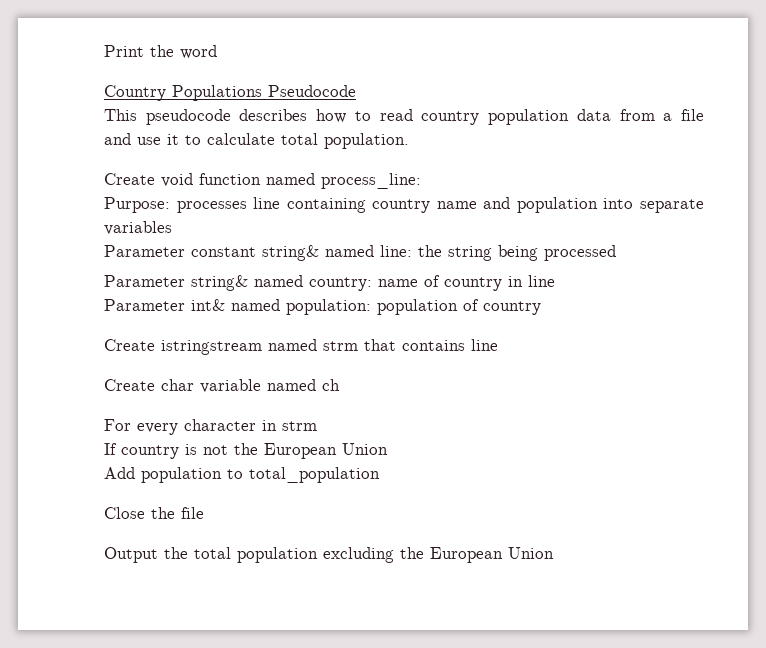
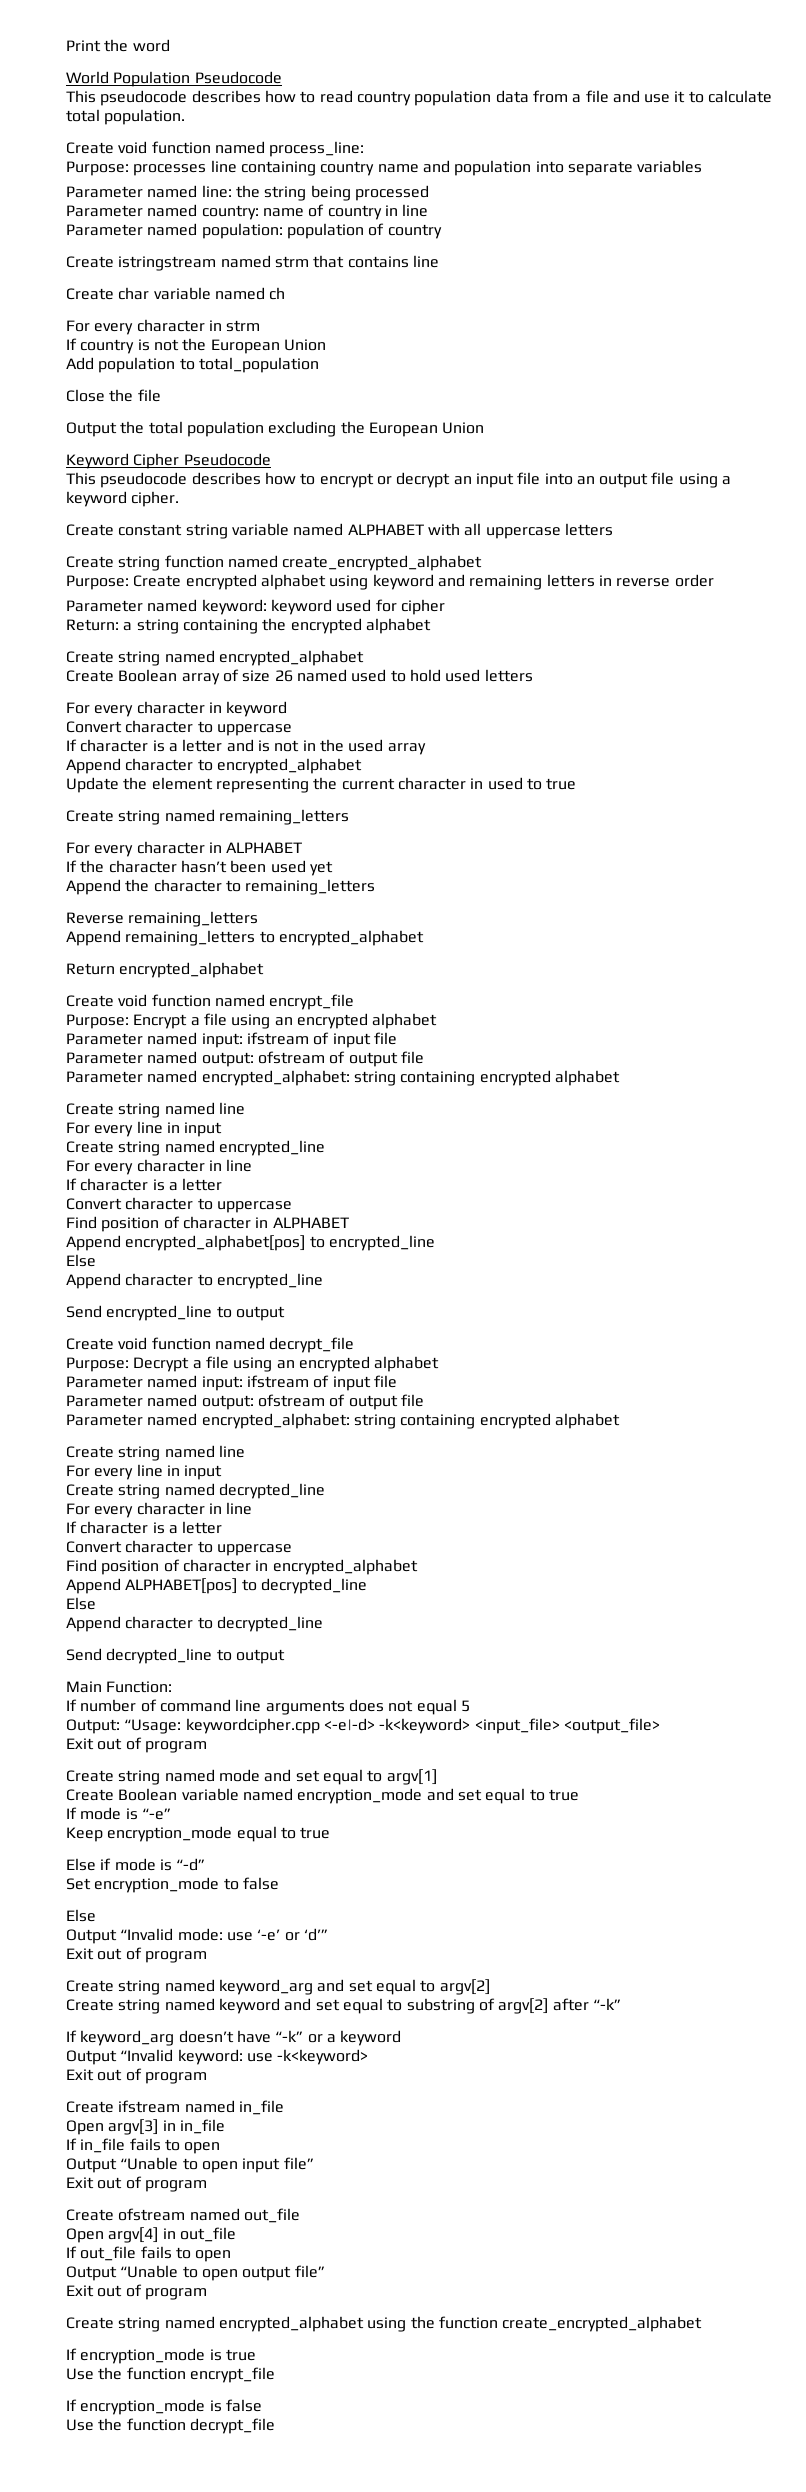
[104,85,262,101] Country Populations -> [66,71,191,87] World Population
[191,245,319,261] constant string& -> (143, 192) none
[191,275,248,291] string& -> (143, 211) none
[191,299,225,311] int& -> (143, 230) none
(554, 553) none -> [66,453,271,469] [66,472,732,488] [66,491,180,507] [66,523,613,539] [66,555,483,571] [66,574,714,590] [66,599,445,615] [66,618,431,634] [66,650,364,666] [66,669,533,685] [66,701,288,717] [66,720,292,736] [66,739,426,755] [66,758,362,774] [66,777,577,793] [66,809,349,825] [66,841,303,857] [66,860,333,876] [66,879,376,895] [66,911,259,927] [66,930,424,946] [66,962,265,978] [66,994,355,1010] [66,1013,438,1029] [66,1032,397,1048] [66,1051,424,1067] [66,1070,620,1086] [66,1102,245,1118] [66,1121,223,1137] [66,1140,325,1156] [66,1159,253,1175] [66,1178,223,1191] [66,1197,292,1213] [66,1216,349,1232] [66,1235,435,1251] [66,1254,96,1267] [66,1273,323,1289] [66,1305,285,1321] [66,1337,355,1353] [66,1356,440,1372] [66,1375,397,1391] [66,1394,424,1410] [66,1413,620,1429] [66,1445,245,1461] [66,1464,223,1480] [66,1483,325,1499] [66,1502,253,1518] [66,1521,223,1534] [66,1540,292,1556] [66,1559,418,1575] [66,1578,367,1594] [66,1597,96,1610] [66,1616,323,1632] [66,1648,285,1664] [66,1681,173,1693] [66,1699,470,1715] [66,1718,660,1734] [66,1737,207,1753] [66,1769,437,1785] [66,1788,579,1804] [66,1807,171,1820] [66,1826,331,1842] [66,1858,206,1871] [66,1877,279,1893] [66,1909,96,1922] [66,1928,328,1944] [66,1947,207,1963] [66,1979,490,1995] [66,1998,621,2014] [66,2030,402,2046] [66,2049,369,2065] [66,2068,207,2084] [66,2100,284,2115] [66,2119,225,2135] [66,2138,221,2154] [66,2157,314,2173] [66,2176,207,2192] [66,2208,300,2223] [66,2227,236,2243] [66,2246,232,2262] [66,2265,325,2281] [66,2284,207,2300] [66,2316,703,2332] [66,2348,256,2364] [66,2367,275,2383] [66,2399,262,2415] [66,2418,275,2434] // Keyword Cipher Pseudocode // This pseudocode describes how to encrypt or decrypt an input file into an output file using a keyword cipher. // Create constant string variable named ALPHABET with all uppercase letters // Create string function named create_encrypted_alphabet // Purpose: Create encrypted alphabet using keyword and remaining letters in reverse order // Parameter named keyword: keyword used for cipher // Return: a string containing the encrypted alphabet // Create string named encrypted_alphabet // Create Boolean array of size 26 named used to hold used letters // For every character in keyword // Convert character to uppercase // If character is a letter and is not in the used array // Append character to encrypted_alphabet // Update the element representing the current character in used to true // Create string named remaining_letters // For every character in ALPHABET // If the character hasn’t been used yet // Append the character to remaining_letters // Reverse remaining_letters // Append remaining_letters to encrypted_alphabet // Return encrypted_alphabet // Create void function named encrypt_file // Purpose: Encrypt a file using an encrypted alphabet // Parameter named input: ifstream of input file // Parameter named output: ofstream of output file // Parameter named encrypted_alphabet: string containing encrypted alphabet // Create string named line // For every line in input // Create string named encrypted_line // For every character in line // If character is a letter // Convert character to uppercase // Find position of character in ALPHABET // Append encrypted_alphabet[pos] to encrypted_line // Else // Append character to encrypted_line // Send encrypted_line to output // Create void function named decrypt_file // Purpose: Decrypt a file using an encrypted alphabet // Parameter named input: ifstream of input file // Parameter named output: ofstream of output file // Parameter named encrypted_alphabet: string containing encrypted alphabet // Create string named line // For every line in input // Create string named decrypted_line // For every character in line // If character is a letter // Convert character to uppercase // Find position of character in encrypted_alphabet // Append ALPHABET[pos] to decrypted_line // Else // Append character to decrypted_line // Send decrypted_line to output // Main Function: // If number of command line arguments does not equal 5 // Output: “Usage: keywordcipher.cpp <-e|-d> -k<keyword> <input_file> <output_file> // Exit out of program // Create string named mode and set equal to argv[1] // Create Boolean variable named encryption_mode and set equal to true // If mode is “-e” // Keep encryption_mode equal to true // Else if mode is “-d” // Set encryption_mode to false // Else // Output “Invalid mode: use ‘-e’ or ‘d’” // Exit out of program // Create string named keyword_arg and set equal to argv[2] // Create string named keyword and set equal to substring of argv[2] after “-k” // If keyword_arg doesn’t have “-k” or a keyword // Output “Invalid keyword: use -k<keyword> // Exit out of program // Create ifstream named in_file // Open argv[3] in in_file // If in_file fails to open // Output “Unable to open input file” // Exit out of program // Create ofstream named out_file // Open argv[4] in out_file // If out_file fails to open // Output “Unable to open output file” // Exit out of program // Create string named encrypted_alphabet using the function create_encrypted_alphabet // If encryption_mode is true // Use the function encrypt_file // If encryption_mode is false // Use the function decrypt_file

